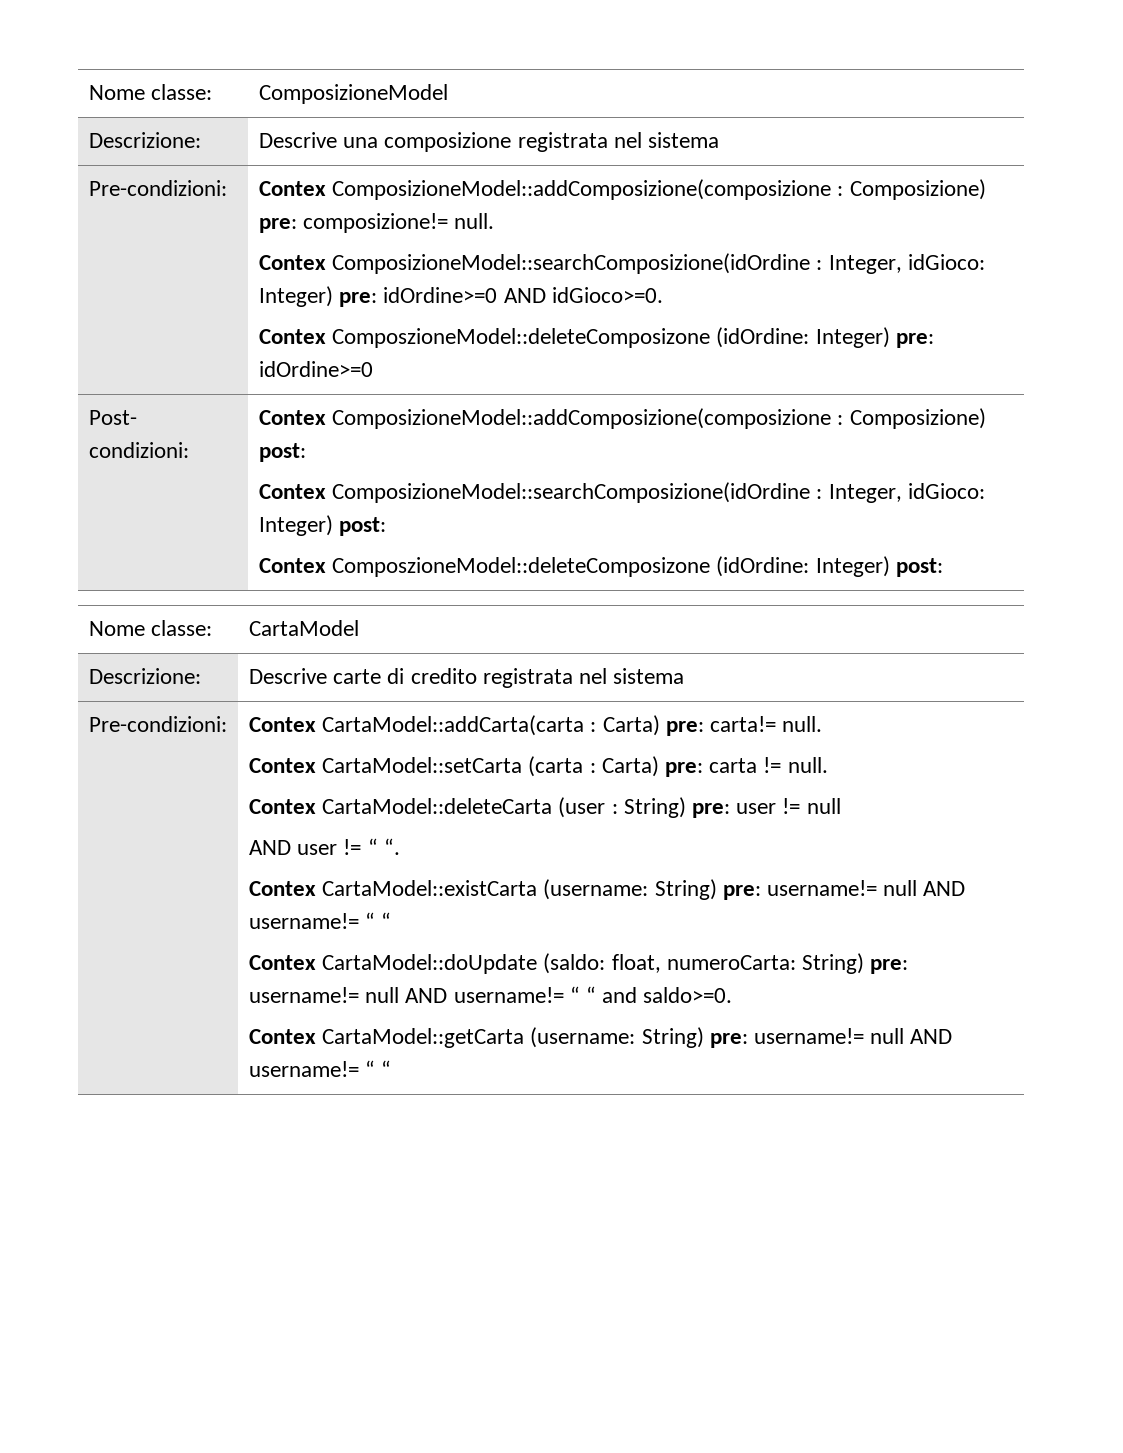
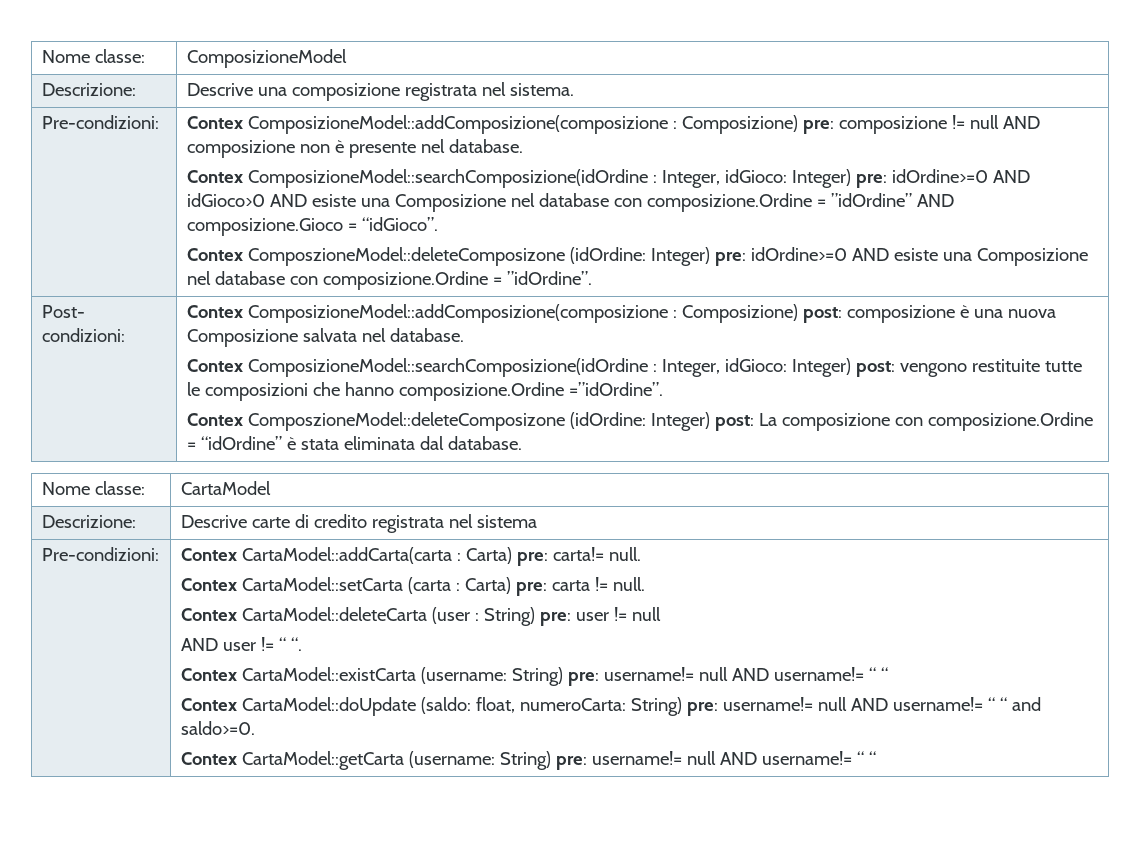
[647,132,719,148] sistema -> [509,83,574,96] sistema.
[303,213,495,233] composizione!= null. -> [838,115,1040,134] [186,139,523,158] composizione != null AND composizione non è presente nel database.
[551,287,663,303] idGioco>=0. -> [186,193,954,212] [186,217,438,236] idGioco>0 AND esiste una Composizione nel database con composizione.Ordine = ”idOrdine” AND composizione.Gioco = “idGioco”.
(373, 369) none -> [851,248,1088,266] [186,271,592,290] AND esiste una Composizione nel database con composizione.Ordine = ”idOrdine”.
(306, 452) none -> [846,305,1056,323] [186,328,464,347] composizione è una nuova Composizione salvata nel database.
(387, 526) none -> [899,359,1082,377] [186,382,663,401] vengono restituite tutte le composizioni che hanno composizione.Ordine =”idOrdine”.
(943, 567) none -> [758,412,1093,431] [186,436,522,450] La composizione con composizione.Ordine = “idOrdine” è stata eliminata dal database.

